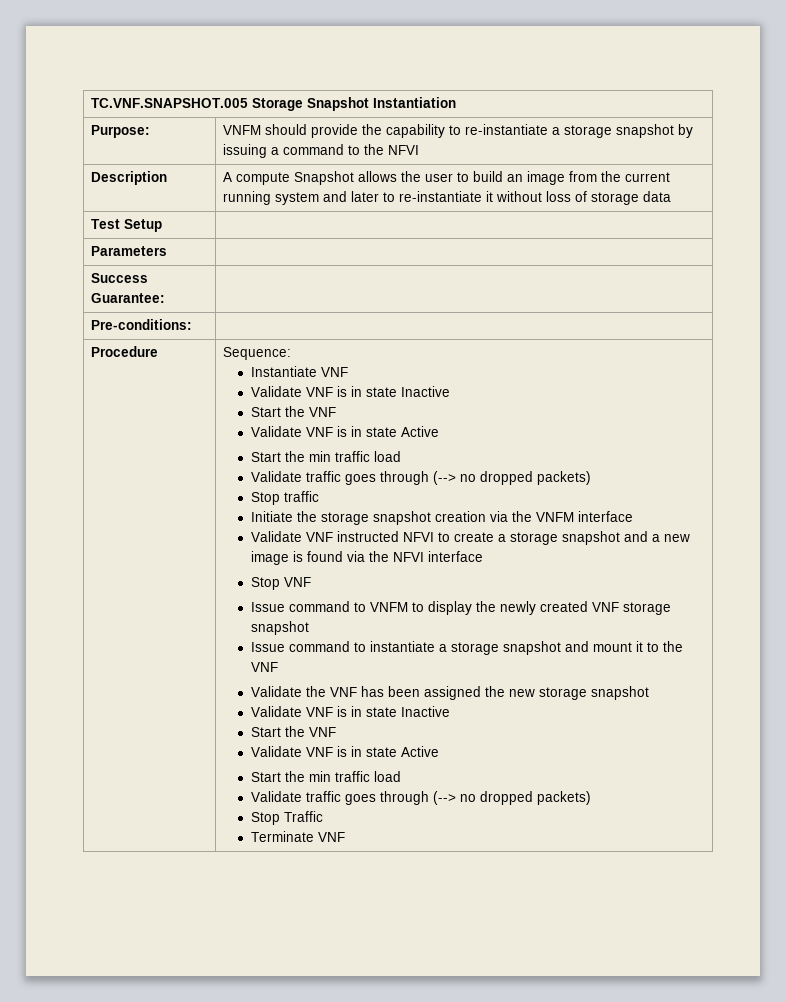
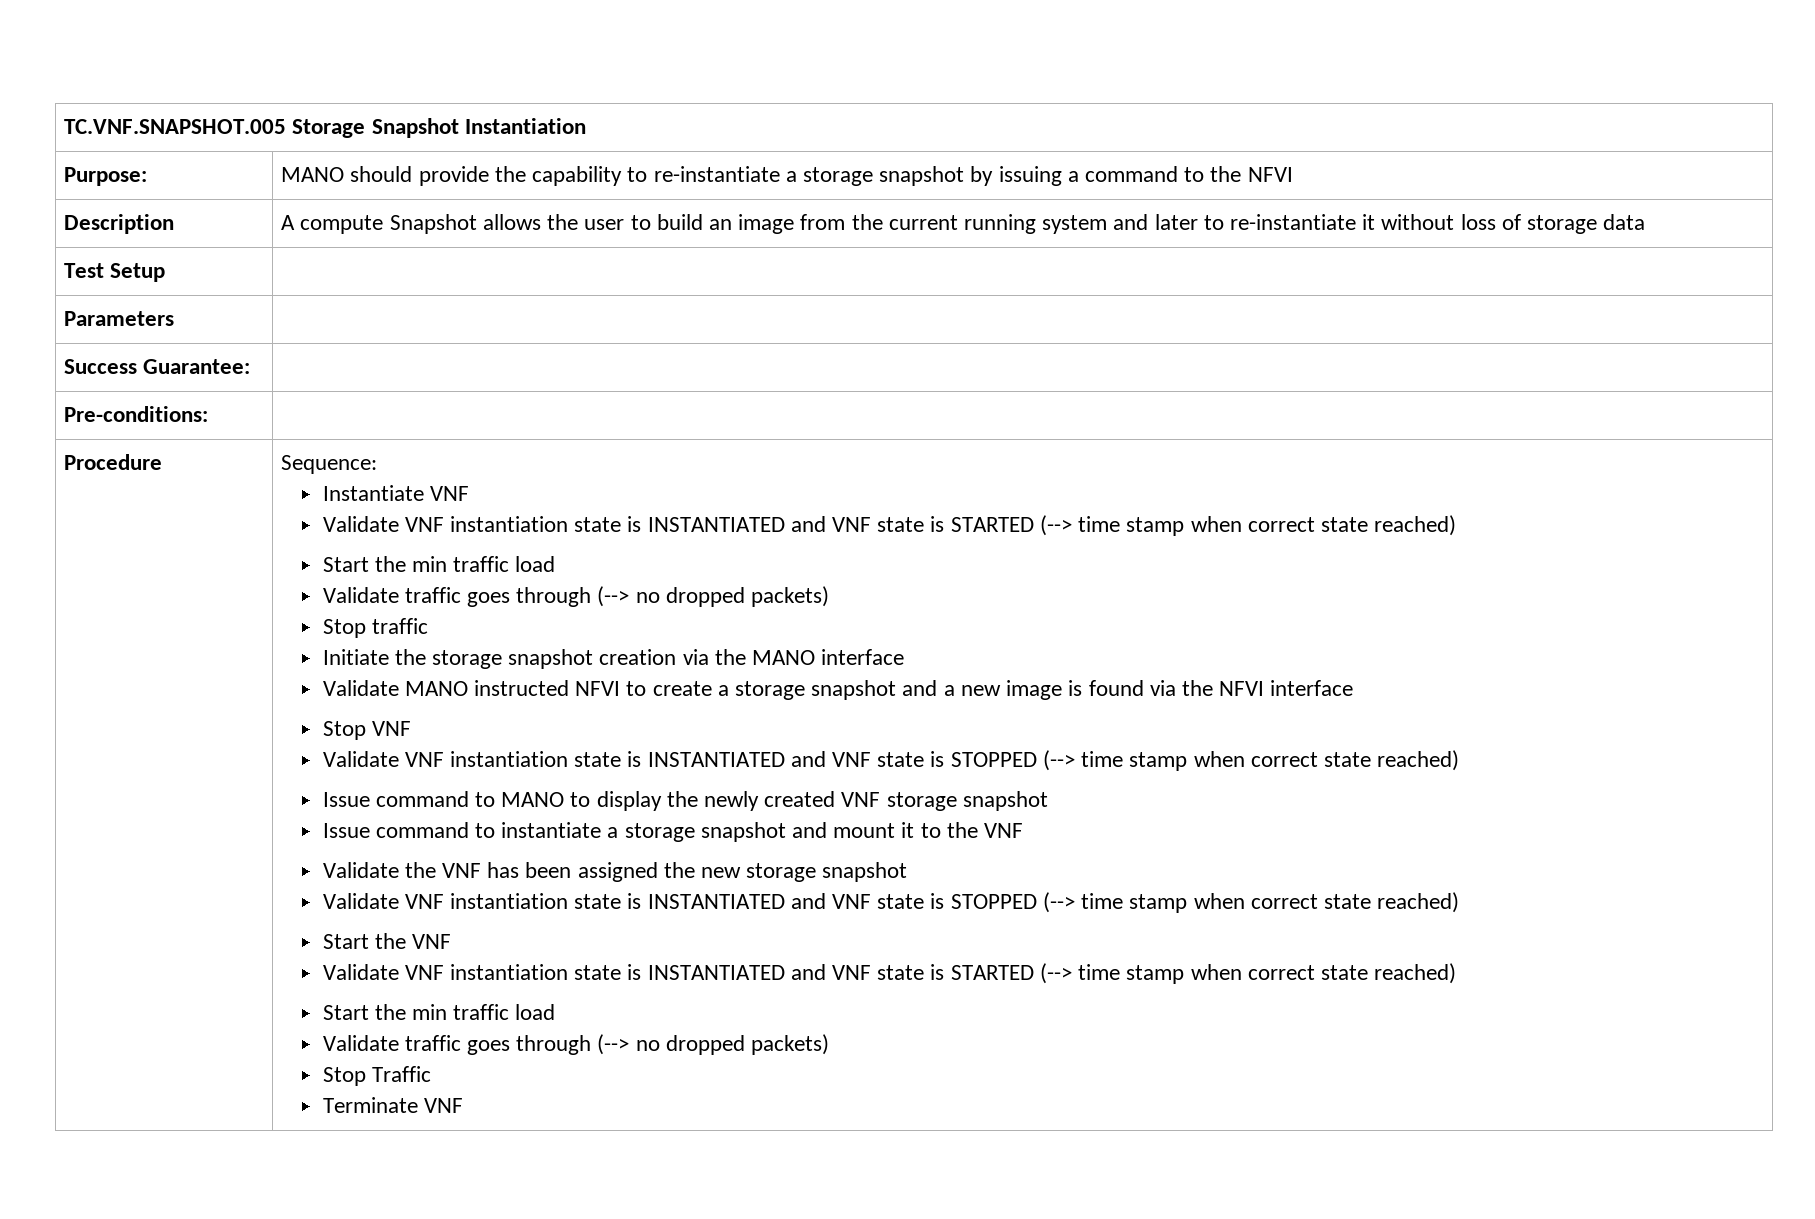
[222,125,261,135] VNFM -> [281,167,345,182] MANO
[336,386,450,397] [250,406,336,417] [250,426,439,437] is in state Inactive // Start the VNF // Validate VNF is in state Active -> [449,515,1457,536] instantiation state is INSTANTIATED and VNF state is STARTED (--> time stamp when correct state reached)
[535,512,574,522] VNFM -> [752,650,816,665] MANO
[305,532,333,542] VNF -> [404,681,468,696] MANO
[250,601,408,612] // Issue command to VNFM -> [322,750,1460,771] [322,791,565,807] // Validate VNF instantiation state is INSTANTIATED and VNF state is STOPPED (--> time stamp when correct state reached) // Issue command to MANO
[336,706,450,717] [250,726,336,737] [250,746,439,757] is in state Inactive // Start the VNF // Validate VNF is in state Active -> [449,892,1460,913] [322,933,451,949] [322,963,1457,984] instantiation state is INSTANTIATED and VNF state is STOPPED (--> time stamp when correct state reached) // Start the VNF // Validate VNF instantiation state is INSTANTIATED and VNF state is STARTED (--> time stamp when correct state reached)

